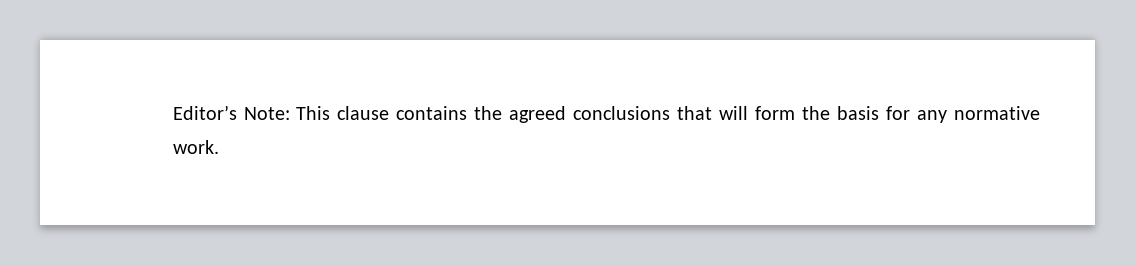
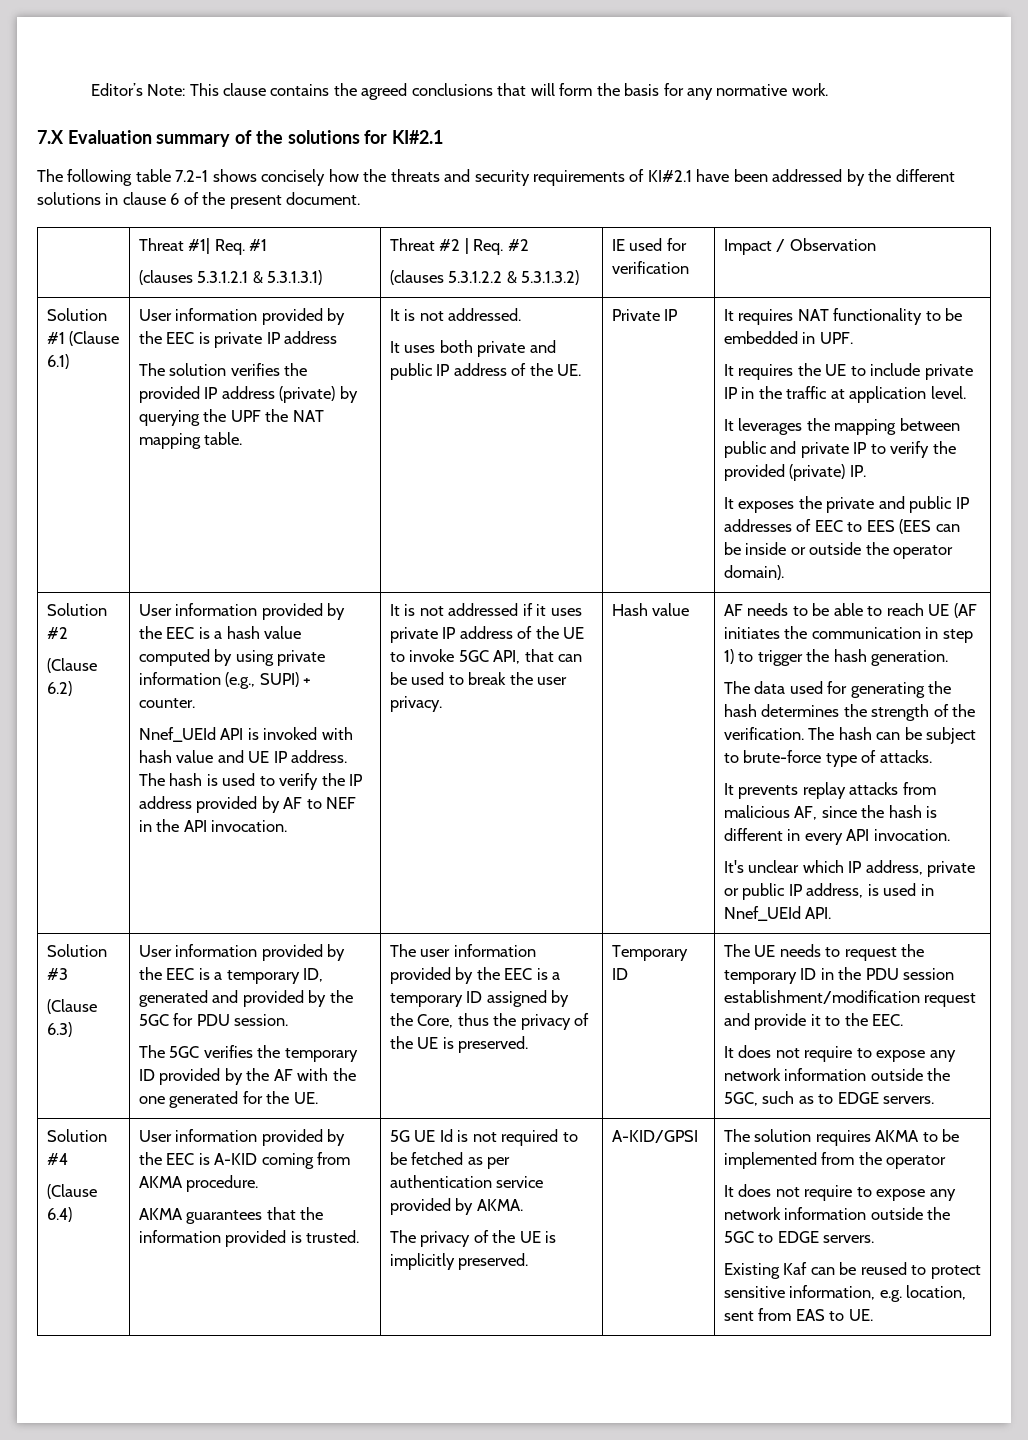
(219, 147) none -> [37,130,444,147] [37,169,955,186] [37,192,361,209] [138,238,268,255] [138,270,323,285] [389,238,529,255] [389,270,580,285] [611,238,687,251] [611,261,689,274] [723,238,876,255] [46,308,107,321] [46,331,120,346] [46,354,69,369] [138,308,346,325] [138,331,338,348] [138,363,308,376] [138,386,358,403] [138,409,324,426] [138,432,243,449] [389,308,522,321] [389,340,556,357] [389,363,582,380] [611,309,679,321] [723,308,963,325] [723,331,853,344] [723,363,973,380] [723,386,966,403] [723,418,960,435] [723,441,956,458] [723,464,866,481] [723,496,970,513] [723,519,960,534] [723,542,954,559] [723,565,784,580] [46,603,107,616] [46,627,68,639] [46,658,97,673] [46,681,72,696] [138,603,346,620] [138,626,302,639] [138,649,326,666] [138,672,312,689] [138,698,195,708] [138,727,353,742] [138,750,348,763] [138,773,364,790] [138,796,357,813] [138,819,288,832] [389,603,582,616] [389,626,585,643] [389,649,583,664] [389,672,568,685] [389,696,442,712] [611,603,690,616] [723,603,977,618] [723,626,973,643] [723,649,949,666] [723,681,952,698] [723,704,976,721] [723,727,977,744] [723,750,932,767] [723,782,936,799] [723,805,938,820] [723,828,950,845] [723,860,976,877] [723,883,934,900] [723,906,832,921] [46,944,107,957] [46,968,68,980] [46,999,97,1014] [46,1022,72,1037] [138,944,346,961] [138,967,324,984] [138,990,353,1007] [138,1013,289,1026] [138,1045,358,1062] [138,1068,356,1085] [138,1091,318,1108] [389,944,536,957] [389,967,561,984] [389,990,570,1007] [389,1013,590,1030] [389,1036,529,1053] [611,945,688,961] [611,968,628,980] [723,944,925,961] [723,967,955,984] [723,990,977,1007] [723,1013,904,1030] [723,1045,956,1062] [723,1068,951,1081] [723,1091,935,1106] [46,1129,107,1142] [46,1153,68,1165] [46,1184,97,1199] [46,1207,72,1222] [138,1129,346,1146] [138,1152,351,1169] [138,1175,259,1192] [138,1207,324,1224] [138,1230,360,1247] [389,1129,578,1146] [389,1152,511,1169] [389,1175,544,1188] [389,1198,523,1215] [389,1230,557,1247] [389,1253,529,1270] [611,1130,698,1143] [723,1129,960,1146] [723,1152,947,1169] [723,1184,956,1201] [723,1207,951,1220] [723,1231,875,1243] [723,1262,981,1279] [723,1285,967,1302] [723,1308,873,1321] // 7.X Evaluation summary of the solutions for KI#2.1 // The following table 7.2-1 shows concisely how the threats and security requirements of KI#2.1 have been addressed by the different solutions in clause 6 of the present document. // | Threat #1| Req. #1 // (clauses 5.3.1.2.1 & 5.3.1.3.1) | Threat #2 | Req. #2 // (clauses 5.3.1.2.2 & 5.3.1.3.2) | IE used for verification | Impact / Observation // Solution #1 (Clause 6.1) | User information provided by the EEC is private IP address // The solution verifies the provided IP address (private) by querying the UPF the NAT mapping table. | It is not addressed. // It uses both private and public IP address of the UE. | Private IP | It requires NAT functionality to be embedded in UPF. // It requires the UE to include private IP in the traffic at application level. // It leverages the mapping between public and private IP to verify the provided (private) IP. // It exposes the private and public IP addresses of EEC to EES (EES can be inside or outside the operator domain). // Solution #2 // (Clause 6.2) | User information provided by the EEC is a hash value computed by using private information (e.g., SUPI) + counter. // Nnef_UEId API is invoked with hash value and UE IP address. The hash is used to verify the IP address provided by AF to NEF in the API invocation. | It is not addressed if it uses private IP address of the UE to invoke 5GC API, that can be used to break the user privacy. | Hash value | AF needs to be able to reach UE (AF initiates the communication in step 1) to trigger the hash generation. // The data used for generating the hash determines the strength of the verification. The hash can be subject to brute-force type of attacks. // It prevents replay attacks from malicious AF, since the hash is different in every API invocation. // It's unclear which IP address, private or public IP address, is used in Nnef_UEId API. // Solution #3 // (Clause 6.3) | User information provided by the EEC is a temporary ID, generated and provided by the 5GC for PDU session. // The 5GC verifies the temporary ID provided by the AF with the one generated for the UE. | The user information provided by the EEC is a temporary ID assigned by the Core, thus the privacy of the UE is preserved. | Temporary ID | The UE needs to request the temporary ID in the PDU session establishment/modification request and provide it to the EEC. // It does not require to expose any network information outside the 5GC, such as to EDGE servers. // Solution #4 // (Clause 6.4) | User information provided by the EEC is A-KID coming from AKMA procedure. // AKMA guarantees that the information provided is trusted. | 5G UE Id is not required to be fetched as per authentication service provided by AKMA. // The privacy of the UE is implicitly preserved. | A-KID/GPSI | The solution requires AKMA to be implemented from the operator // It does not require to expose any network information outside the 5GC to EDGE servers. // Existing Kaf can be reused to protect sensitive information, e.g. location, sent from EAS to UE.

